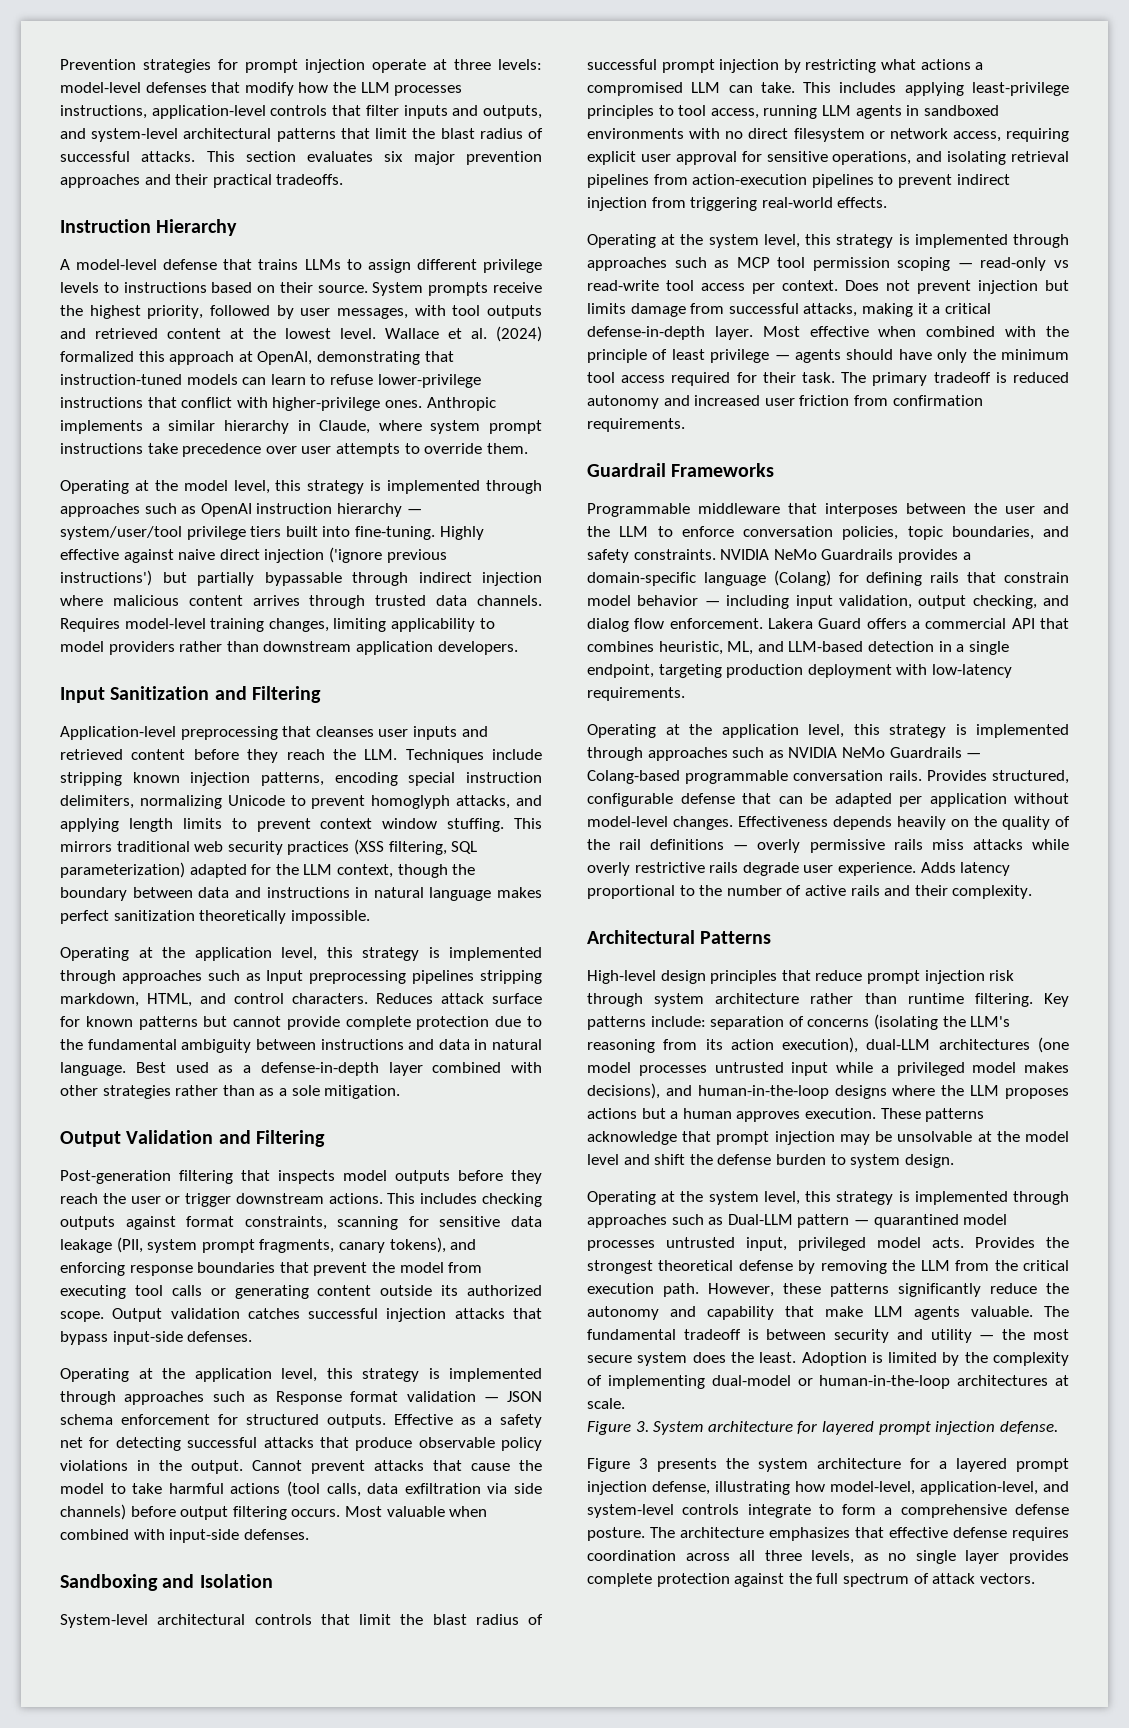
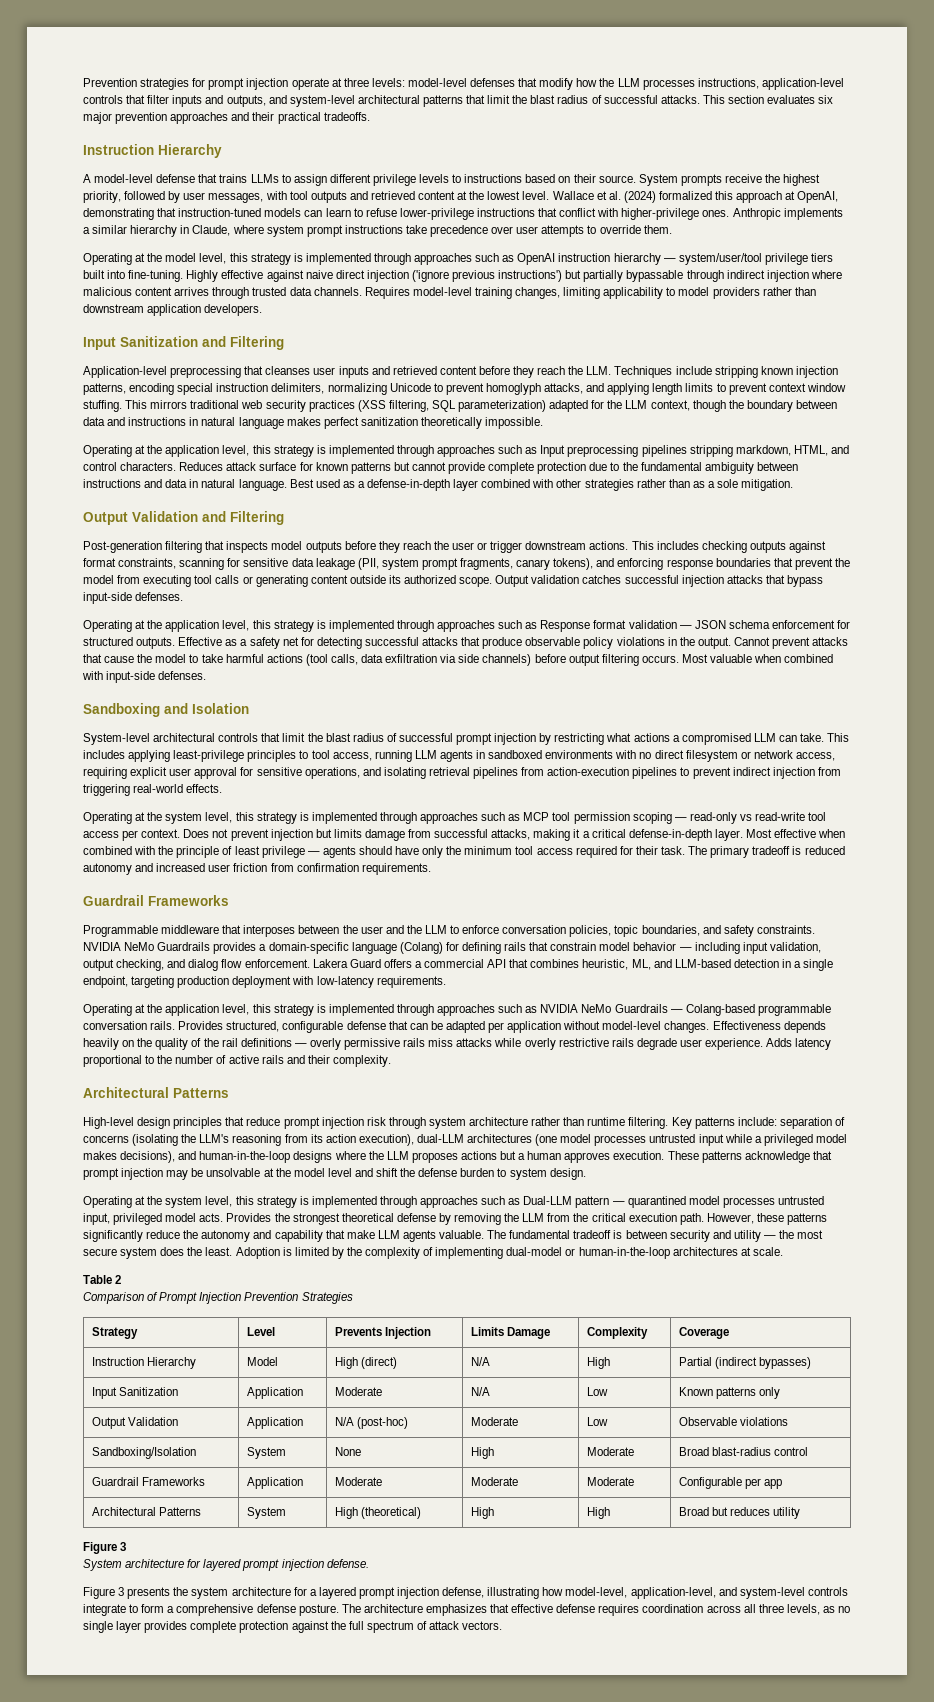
[587,1421,649,1435] // Figure 3. -> [83,1275,122,1284] [83,1292,353,1304] [91,1327,138,1339] [246,1327,275,1336] [334,1327,431,1339] [470,1327,550,1339] [586,1327,648,1339] [678,1327,729,1339] [91,1357,196,1369] [246,1357,278,1366] [334,1357,397,1369] [470,1357,490,1366] [586,1357,610,1369] [678,1357,812,1369] [91,1387,178,1399] [246,1387,303,1399] [334,1387,382,1396] [470,1387,490,1396] [586,1387,608,1396] [678,1387,781,1399] [91,1417,178,1429] [246,1417,303,1429] [334,1417,408,1429] [470,1417,518,1426] [586,1417,608,1426] [678,1417,788,1426] [91,1447,196,1459] [246,1447,286,1459] [334,1447,361,1456] [470,1447,494,1459] [586,1447,634,1456] [678,1447,809,1456] [91,1477,205,1486] [246,1477,303,1489] [334,1477,382,1486] [470,1477,518,1486] [586,1477,634,1486] [678,1477,783,1489] [91,1507,201,1516] [246,1507,286,1519] [334,1507,421,1519] [470,1507,494,1519] [586,1507,610,1519] [678,1507,801,1519] [83,1542,127,1554] // Table 2 // Comparison of Prompt Injection Prevention Strategies // Strategy | Level | Prevents Injection | Limits Damage | Complexity | Coverage // Instruction Hierarchy | Model | High (direct) | N/A | High | Partial (indirect bypasses) // Input Sanitization | Application | Moderate | N/A | Low | Known patterns only // Output Validation | Application | N/A (post-hoc) | Moderate | Low | Observable violations // Sandboxing/Isolation | System | None | High | Moderate | Broad blast-radius control // Guardrail Frameworks | Application | Moderate | Moderate | Moderate | Configurable per app // Architectural Patterns | System | High (theoretical) | High | High | Broad but reduces utility // Figure 3 //

